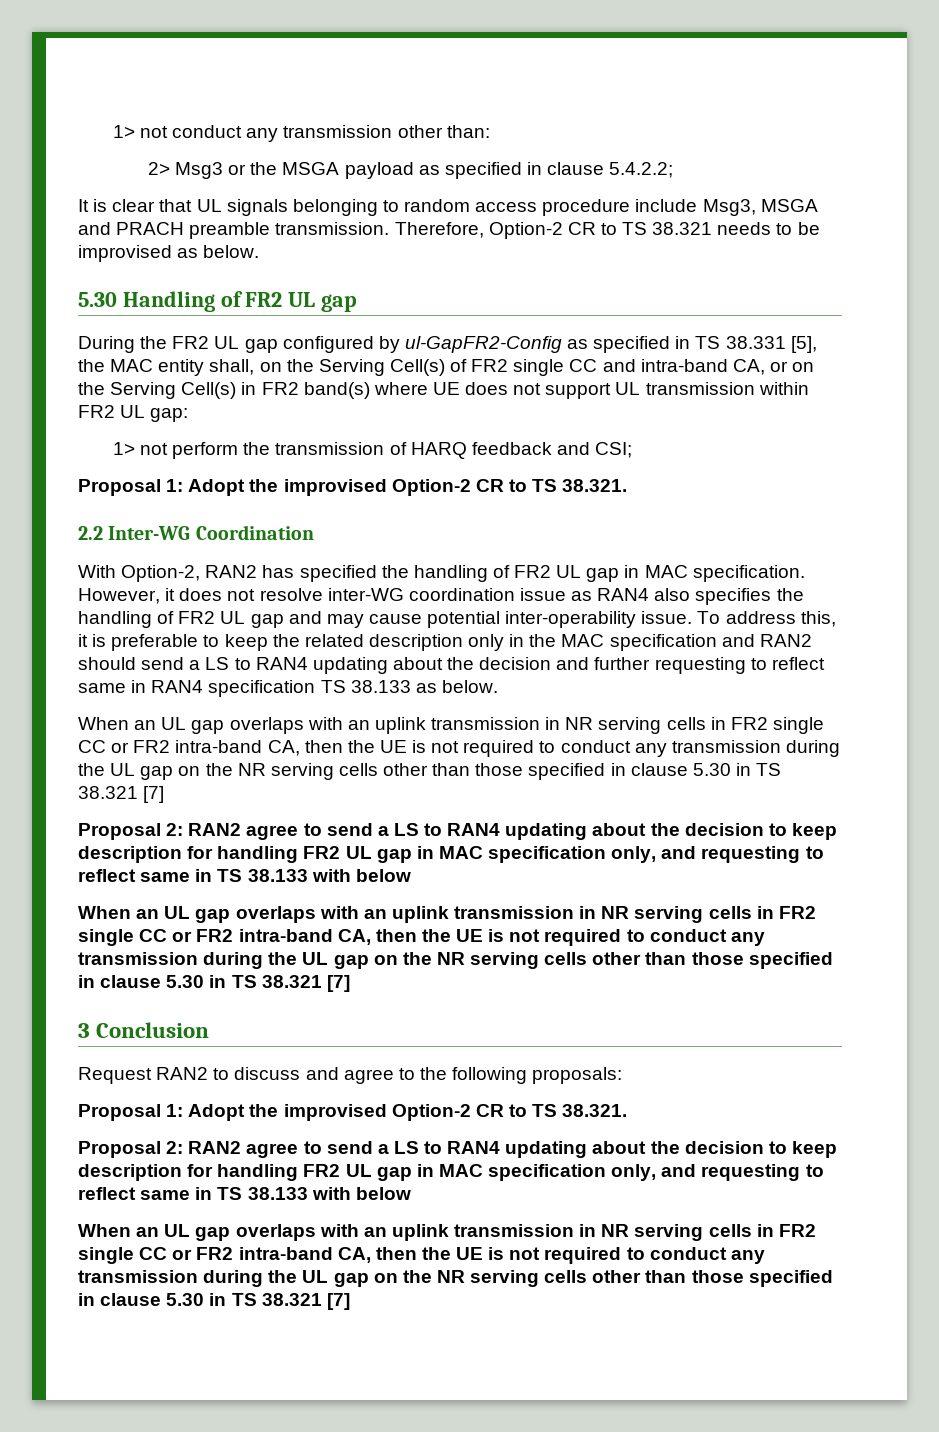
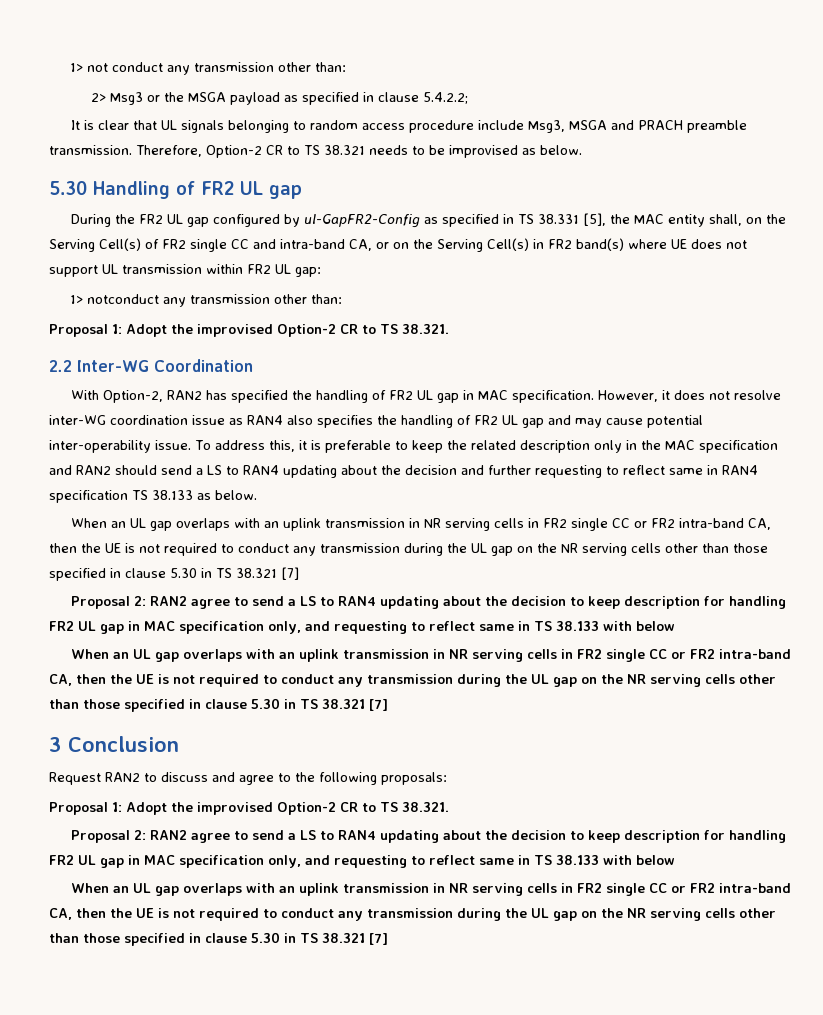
[140,442,633,459] not perform the transmission of HARQ feedback and CSI; -> [86,294,342,307] notconduct any transmission other than:

